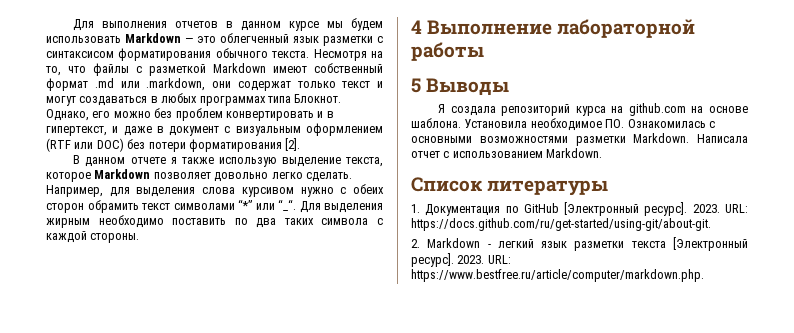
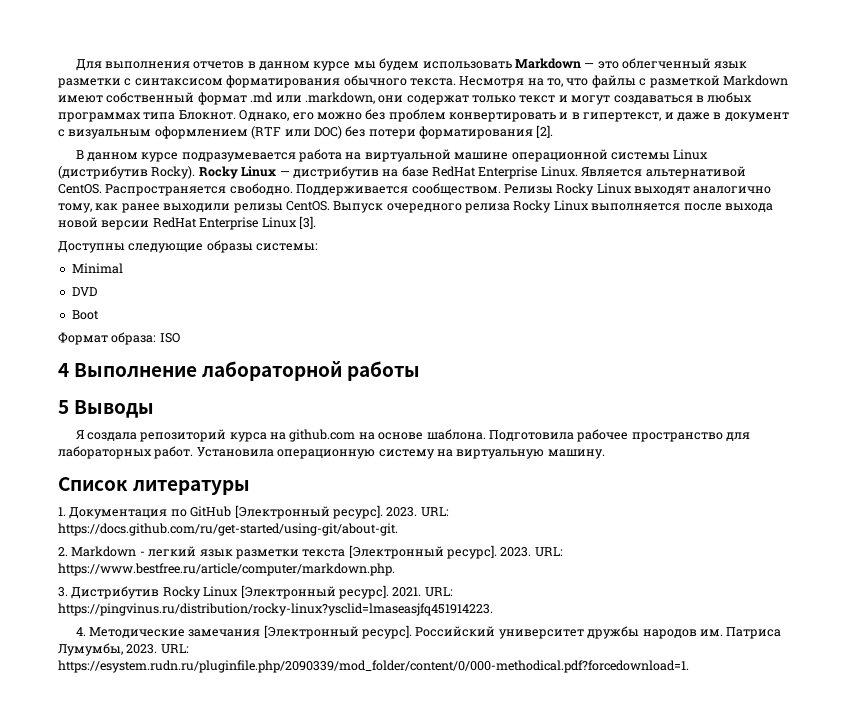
[130,157,383,167] [46,169,352,182] [46,184,385,197] [46,199,383,213] [46,215,383,228] [46,231,140,243] отчете я также использую выделение текста, которое Markdown позволяет довольно легко сделать. Например, для выделения слова курсивом нужно с обеих сторон обрамить текст символами “*” или “_“. Для выделения жирным необходимо поставить по два таких символа с каждой стороны. -> [141,149,709,162] [58,166,746,179] [58,183,772,196] [58,200,773,213] [58,216,316,230] [58,240,319,253] [71,263,123,274] [71,287,97,296] [71,310,99,320] [58,332,180,345] курсе подразумевается работа на виртуальной машине операционной системы Linux (дистрибутив Rocky). Rocky Linux — дистрибутив на базе RedHat Enterprise Linux. Является альтернативой CentOS. Распространяется свободно. Поддерживается сообществом. Релизы Rocky Linux выходят аналогично тому, как ранее выходили релизы CentOS. Выпуск очередного релиза Rocky Linux выполняется после выхода новой версии RedHat Enterprise Linux [3]. // Доступны следующие образы системы: // Minimal // DVD // Boot // Формат образа: ISO
[464,118,715,131] [411,133,748,146] [411,148,603,158] Установила необходимое ПО. Ознакомилась с основными возможностями разметки Markdown. Написала отчет с использованием Markdown. -> [488,429,751,442] [58,446,605,459] Подготовила рабочее пространство для лабораторных работ. Установила операционную систему на виртуальную машину.
(704, 275) none -> [58,585,453,599] [58,603,493,616] [75,625,782,639] [58,643,189,656] [58,660,689,673] // 3. Дистрибутив Rocky Linux [Электронный ресурс]. 2021. URL: https://pingvinus.ru/distribution/rocky-linux?ysclid=lmaseasjfq451914223. // 4. Методические замечания [Электронный ресурс]. Российский университет дружбы народов им. Патриса Лумумбы, 2023. URL: https://esystem.rudn.ru/pluginfile.php/2090339/mod_folder/content/0/000-methodical.pdf?forcedownload=1.

